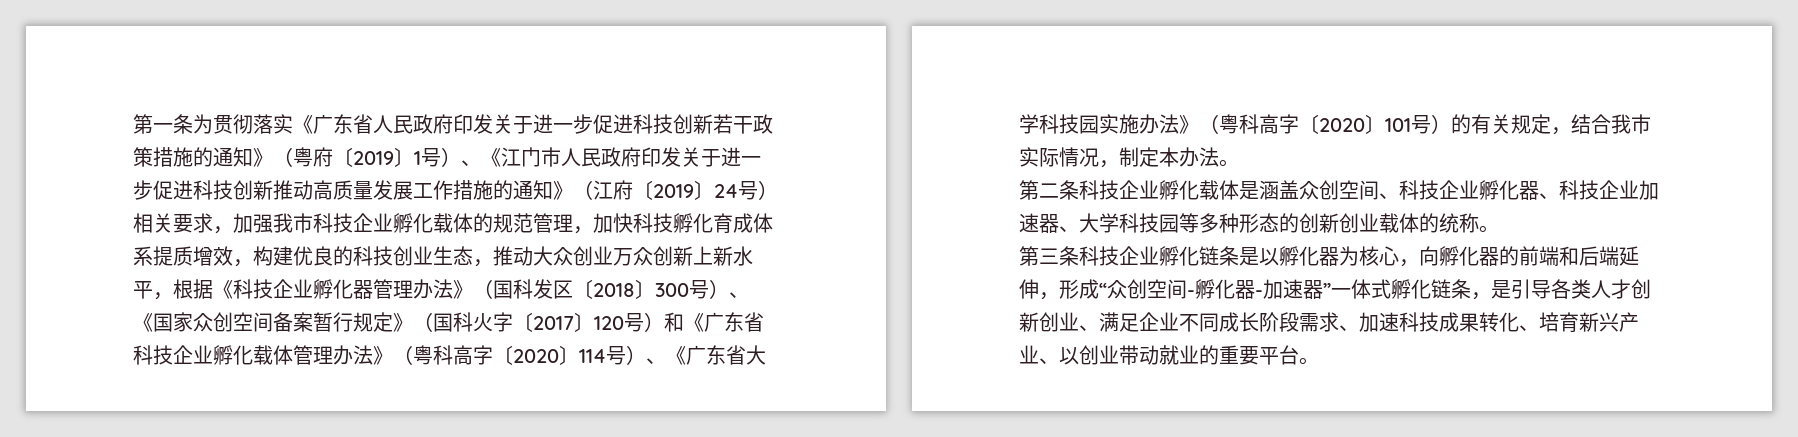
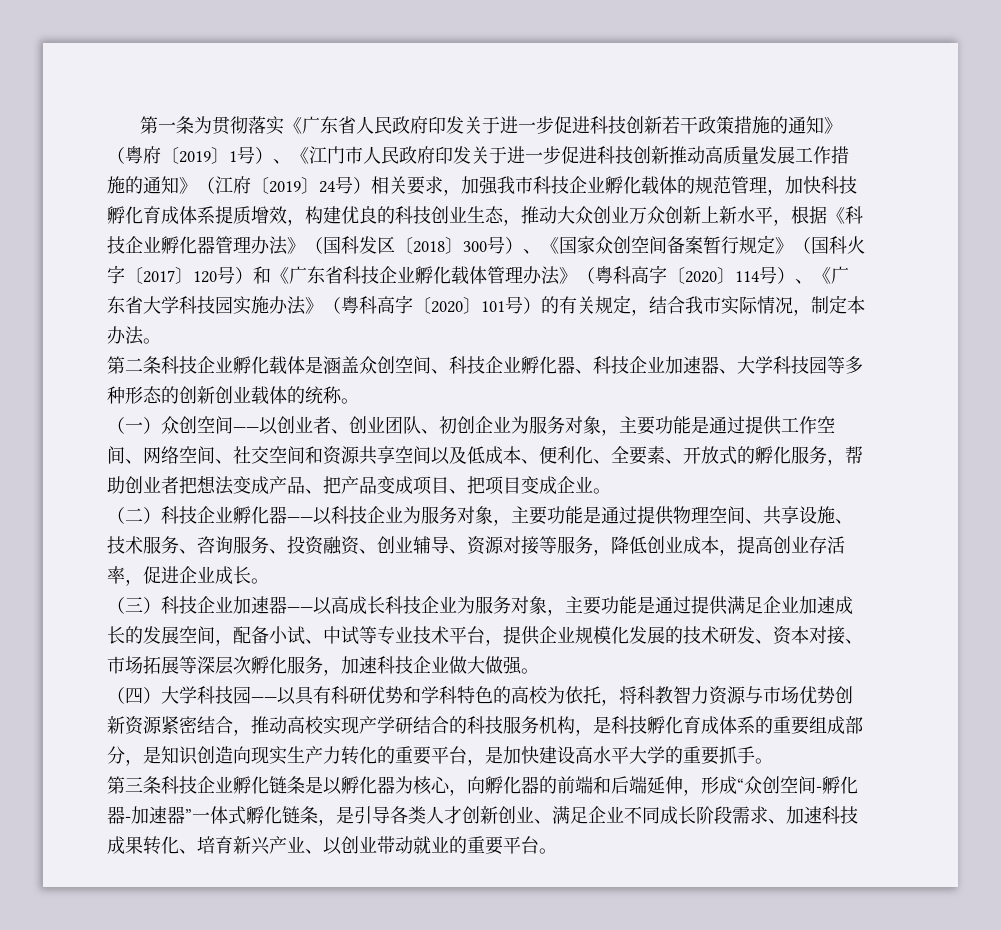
(1499, 229) none -> [107,416,835,436] [107,446,863,466] [107,475,611,495] [107,506,853,526] [107,536,845,556] [107,566,269,586] [107,596,853,616] [107,626,863,646] [107,656,539,676] [107,686,853,706] [107,716,863,736] [107,746,773,766] // （一）众创空间——以创业者、创业团队、初创企业为服务对象，主要功能是通过提供工作空间、网络空间、社交空间和资源共享空间以及低成本、便利化、全要素、开放式的孵化服务，帮助创业者把想法变成产品、把产品变成项目、把项目变成企业。 // （二）科技企业孵化器——以科技企业为服务对象，主要功能是通过提供物理空间、共享设施、技术服务、咨询服务、投资融资、创业辅导、资源对接等服务，降低创业成本，提高创业存活率，促进企业成长。 // （三）科技企业加速器——以高成长科技企业为服务对象，主要功能是通过提供满足企业加速成长的发展空间，配备小试、中试等专业技术平台，提供企业规模化发展的技术研发、资本对接、市场拓展等深层次孵化服务，加速科技企业做大做强。 // （四）大学科技园——以具有科研优势和学科特色的高校为依托，将科教智力资源与市场优势创新资源紧密结合，推动高校实现产学研结合的科技服务机构，是科技孵化育成体系的重要组成部分，是知识创造向现实生产力转化的重要平台，是加快建设高水平大学的重要抓手。

